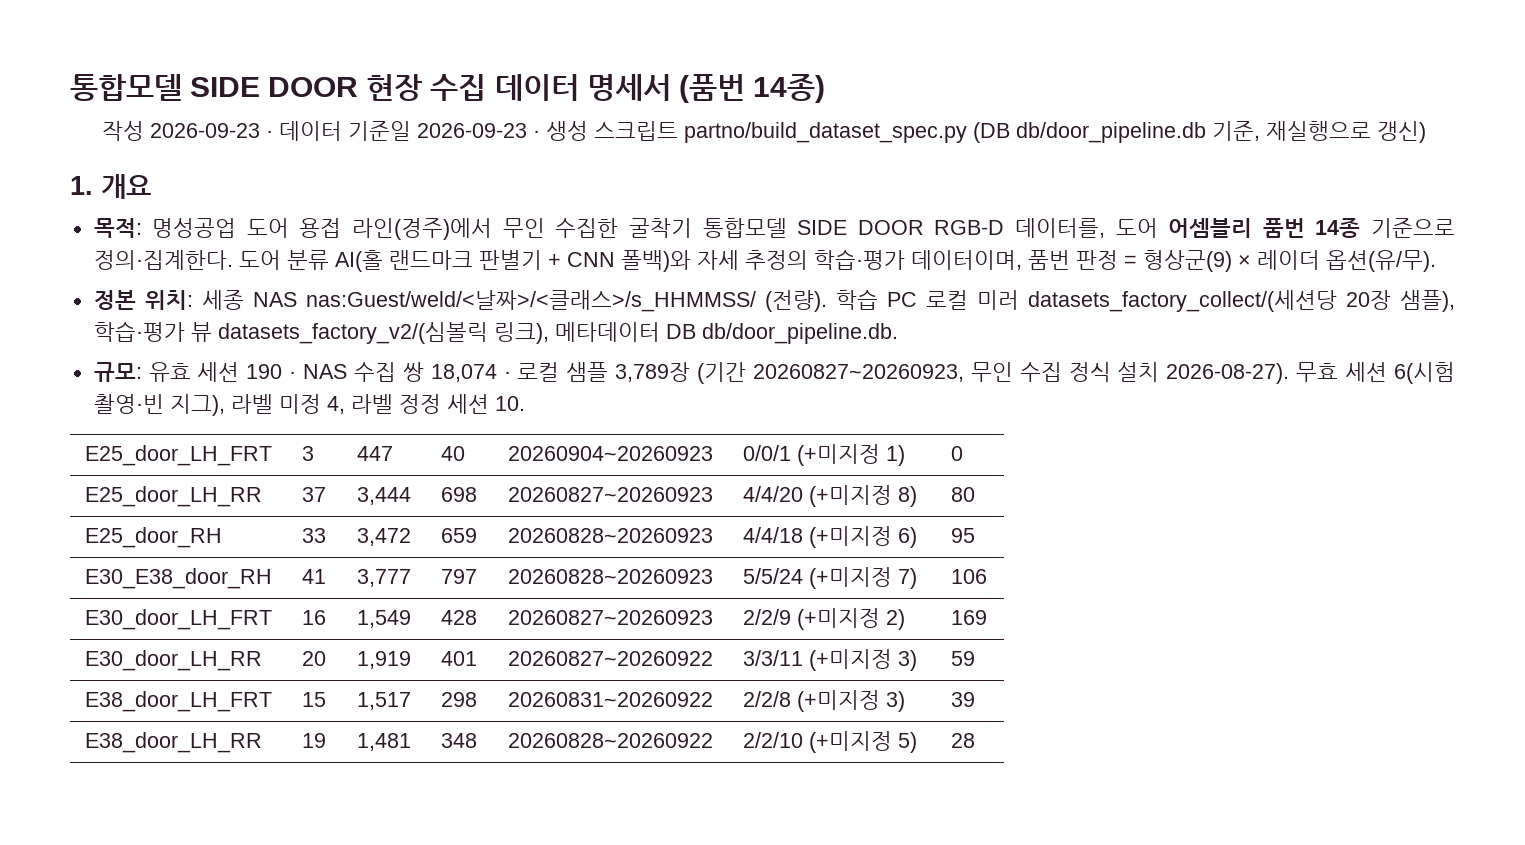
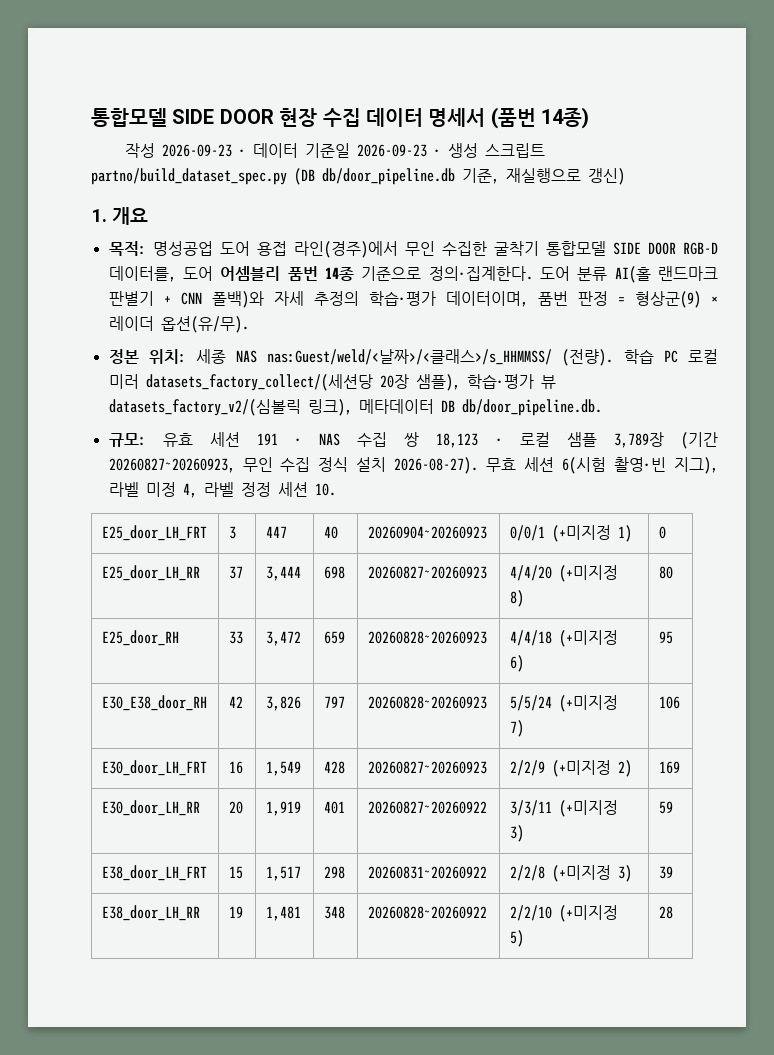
[246,364,283,379] 190 -> [256,433,278,445] 191
[430,364,497,382] 18,074 -> [436,433,479,448] 18,123
[301,569,326,584] [356,569,411,587] 41 | 3,777 -> [228,696,243,708] [265,696,301,711] 42 | 3,826

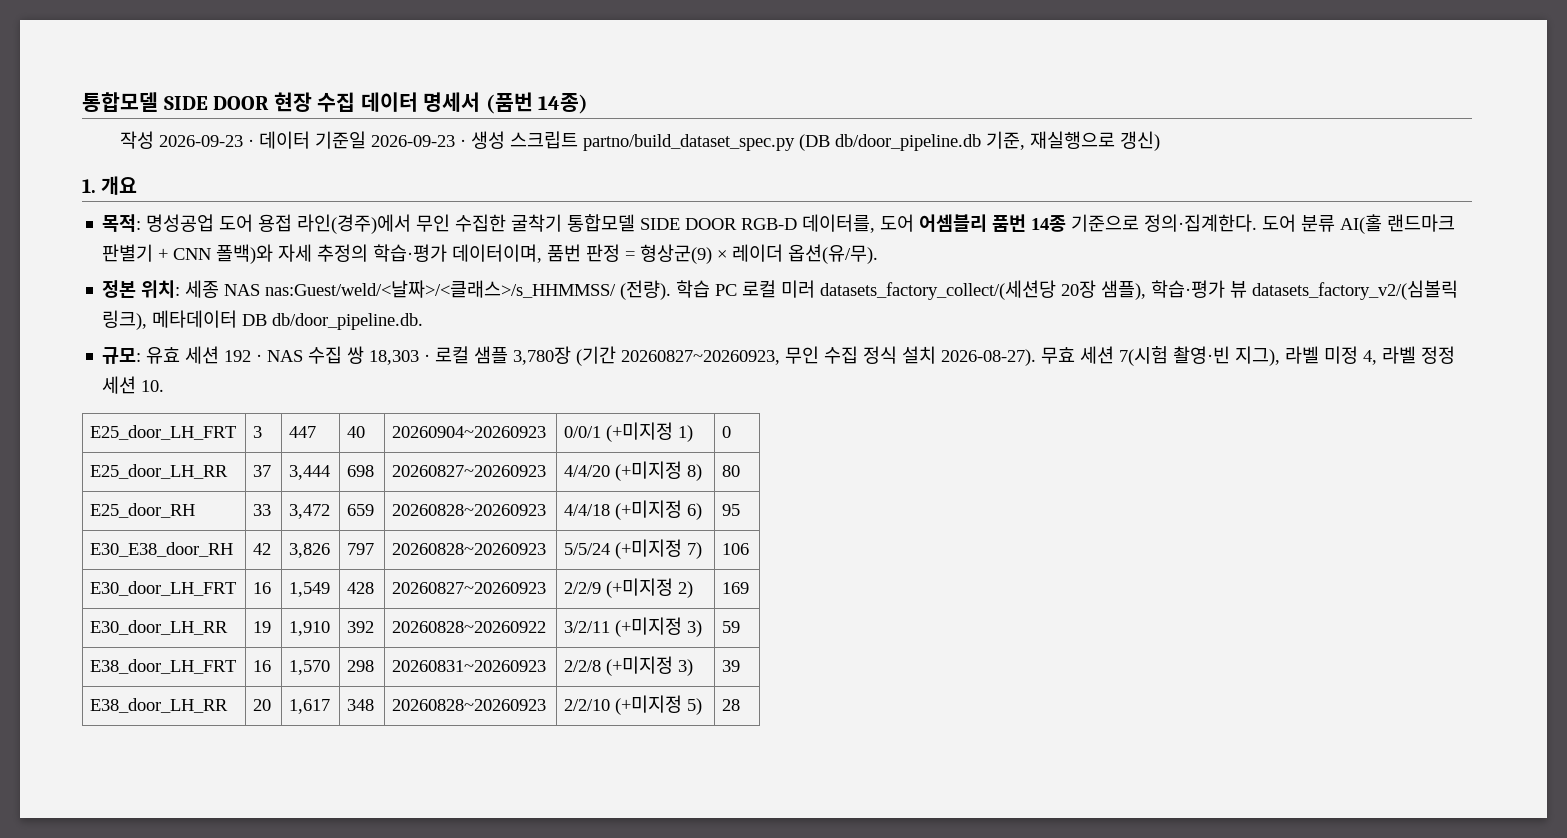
[256,433,278,445] 191 -> [224,350,252,362] 192
[436,433,479,448] 18,123 -> [369,350,420,365] 18,303
[613,432,664,448] 3,789장 -> [513,346,572,365] 3,780장
[562,457,607,474] 6(시험 -> [1119,346,1169,366] 7(시험
[228,801,243,814] [265,801,301,816] [323,801,345,814] [367,801,487,814] [509,800,552,816] 20 | 1,919 | 401 | 20260827~20260922 | 3/3/11 -> [253,621,272,633] [289,621,331,636] [347,621,375,633] [392,621,547,633] [564,621,611,633] 19 | 1,910 | 392 | 20260828~20260922 | 3/2/11
[228,866,243,879] [265,866,301,881] 15 | 1,517 -> [253,660,272,672] [289,660,331,675] 16 | 1,570
[367,866,487,879] 20260831~20260922 -> [392,660,547,672] 20260831~20260923
[228,906,243,918] [265,906,301,921] 19 | 1,481 -> [253,699,272,711] [289,699,331,714] 20 | 1,617
[367,906,487,919] 20260828~20260922 -> [392,699,547,711] 20260828~20260923

